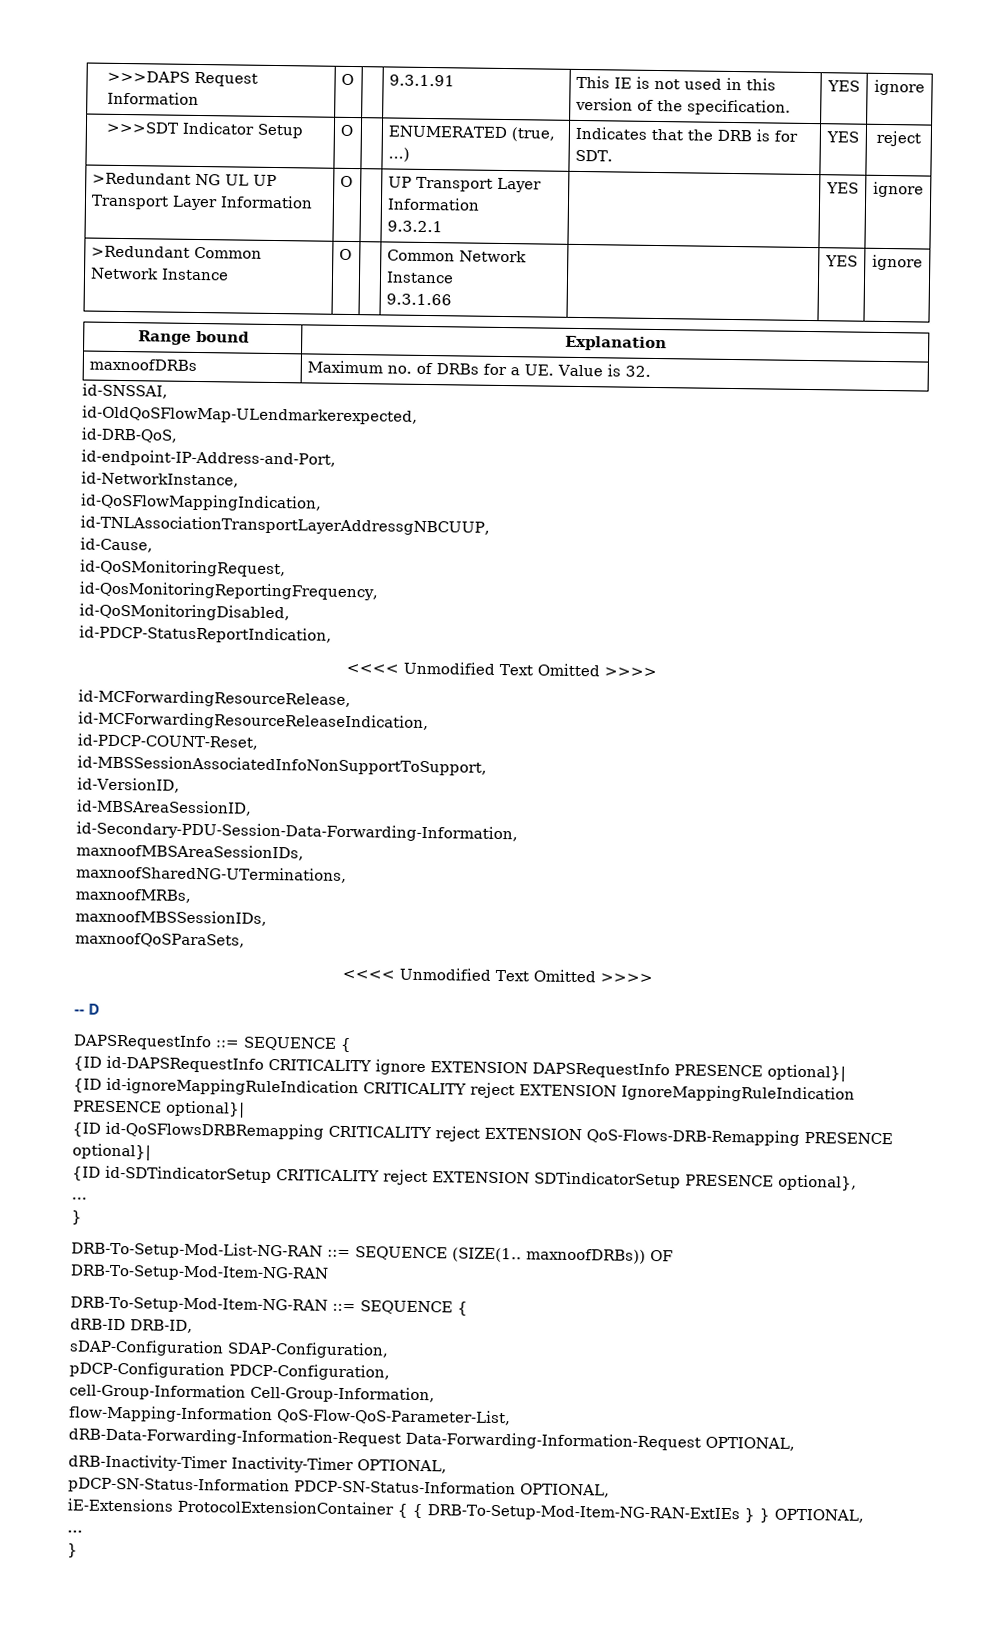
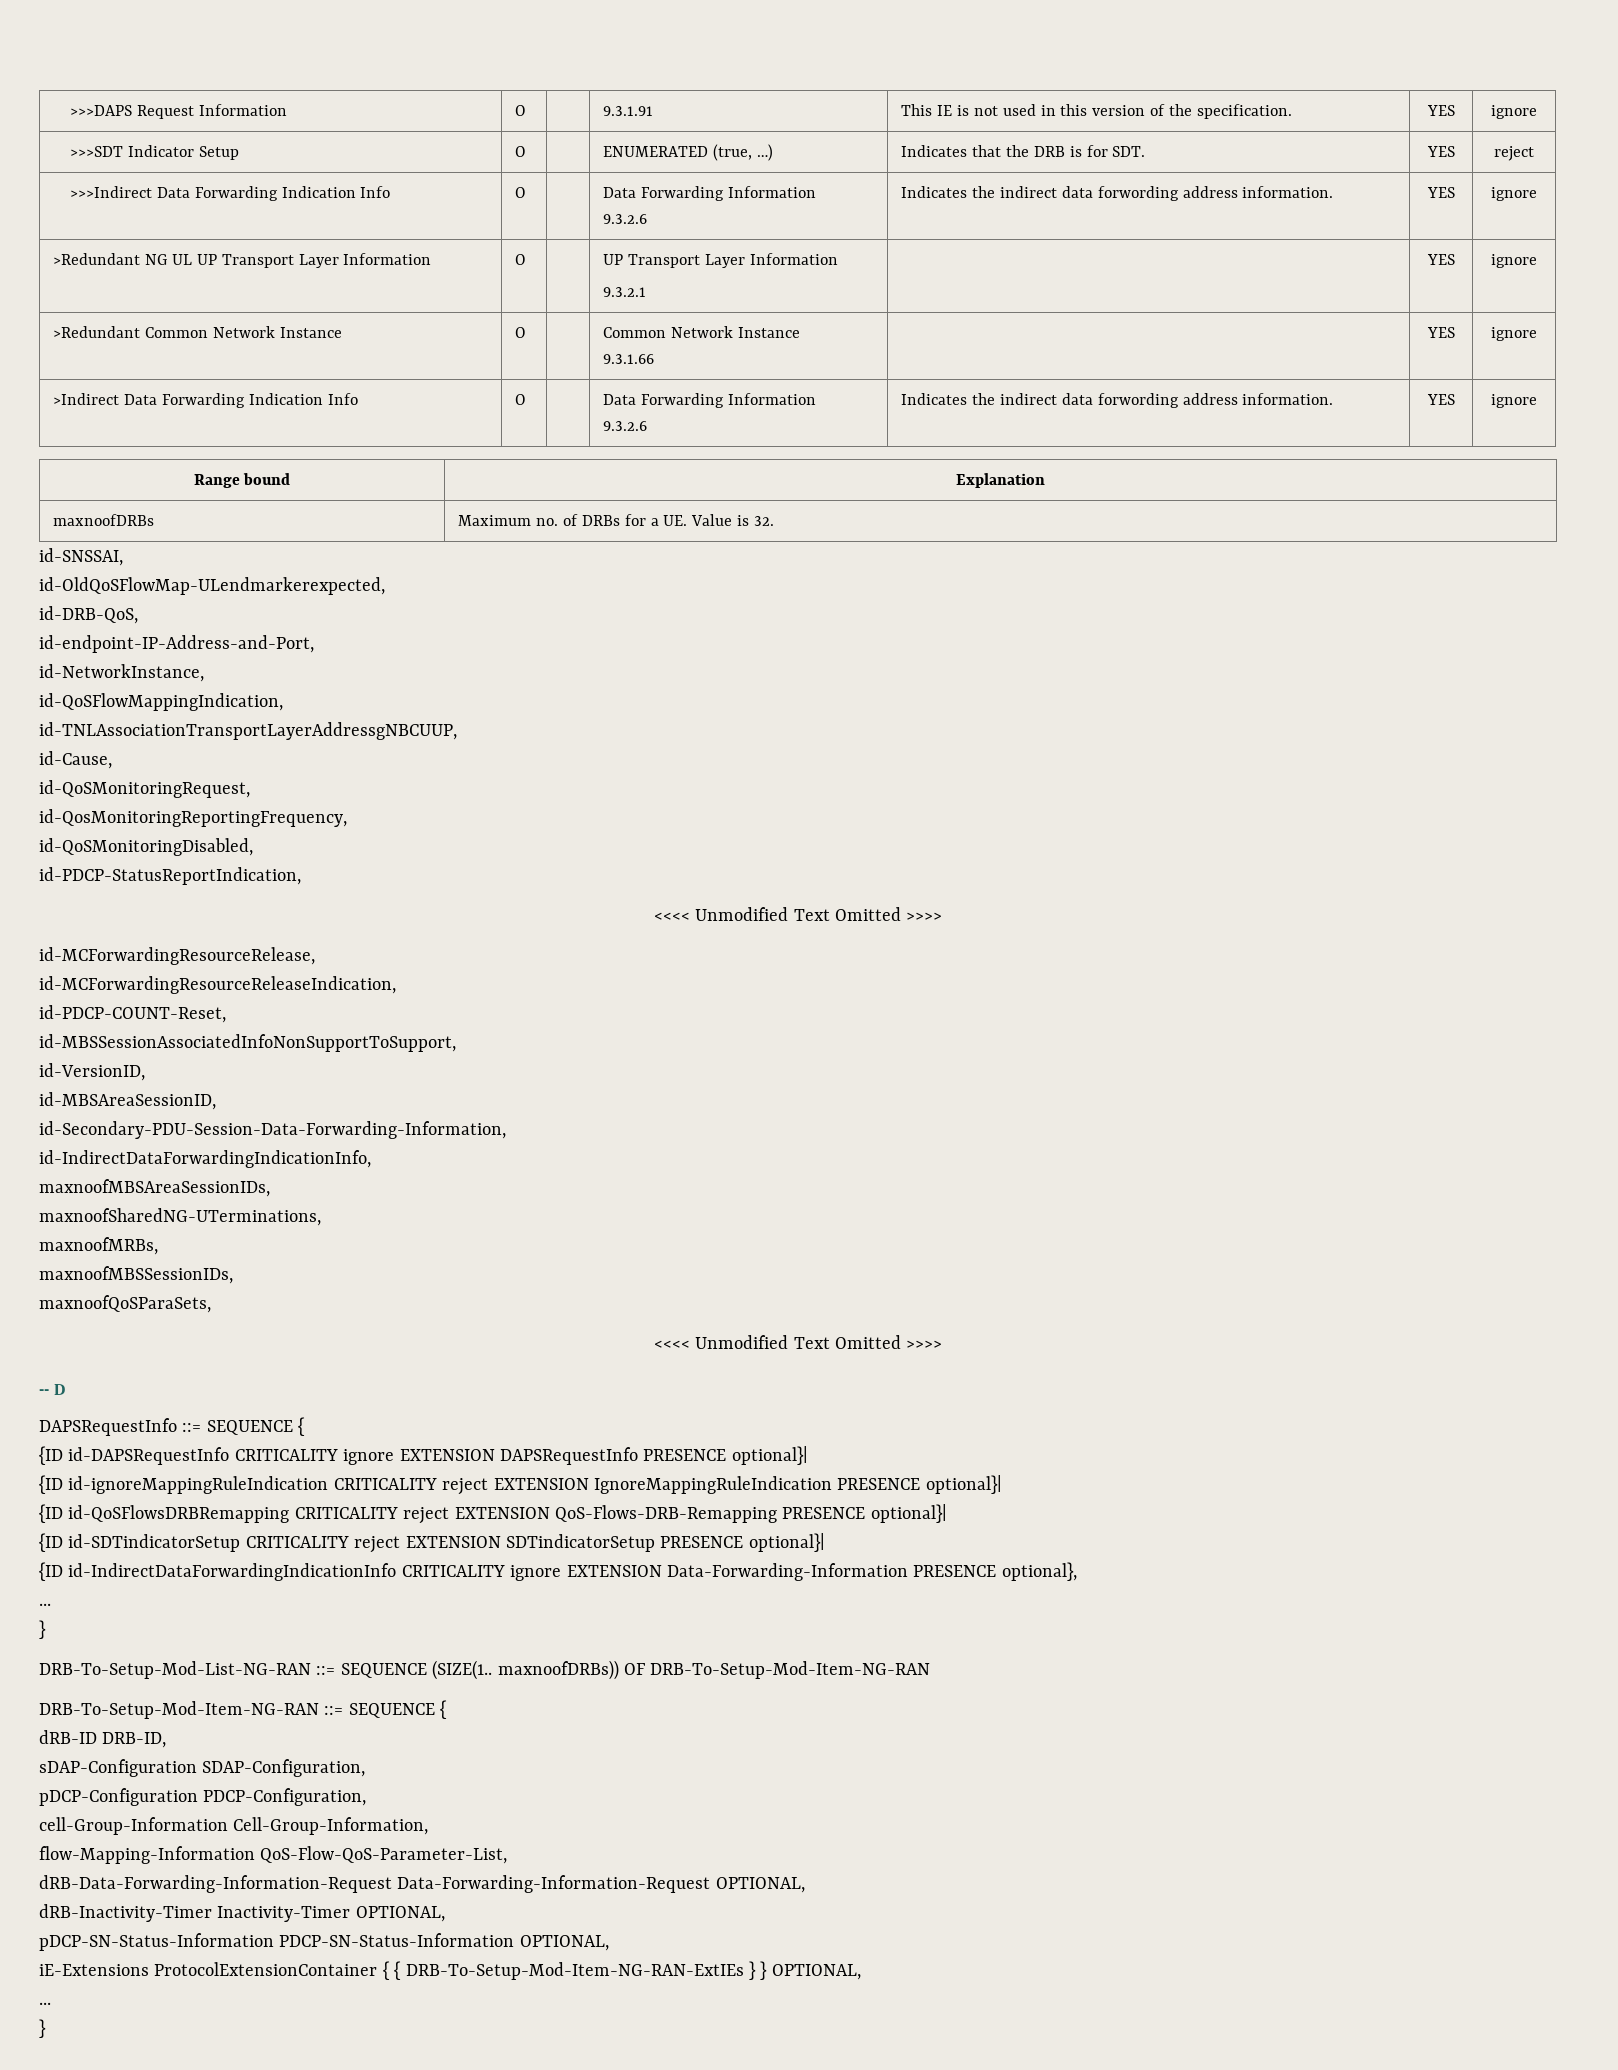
(921, 138) none -> [69,186,391,201] [515,187,527,198] [603,186,817,201] [603,214,648,224] [901,186,1334,201] [1426,187,1455,198] [1491,187,1537,201] // >>>Indirect Data Forwarding Indication Info | O | | Data Forwarding Information // 9.3.2.6 | Indicates the indirect data forwording address information. | YES | ignore
(923, 262) none -> [53,393,358,408] [515,394,527,405] [603,393,817,408] [603,421,648,431] [901,393,1334,408] [1426,394,1455,405] [1491,394,1537,408] // >Indirect Data Forwarding Indication Info | O | | Data Forwarding Information // 9.3.2.6 | Indicates the indirect data forwording address information. | YES | ignore
(518, 832) none -> [39,1150,371,1168] // id-IndirectDataForwardingIndicationInfo,
(774, 1180) none -> [748,1533,825,1552] [39,1562,997,1581] optional}| // {ID id-IndirectDataForwardingIndicationInfo CRITICALITY ignore EXTENSION Data-Forwarding-Information PRESENCE

